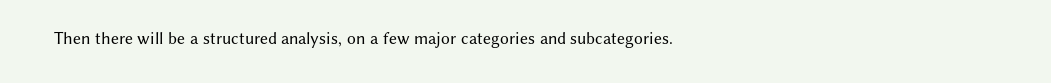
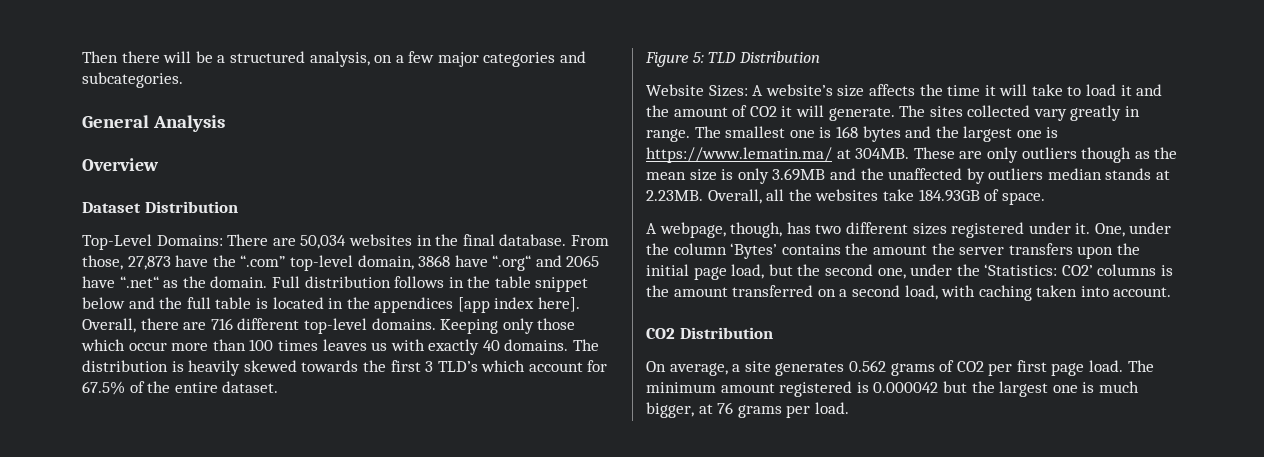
(674, 40) none -> [82,115,225,132] [82,158,159,171] [82,201,238,213] [82,234,609,250] [82,255,600,271] [82,276,589,292] [82,297,581,313] [82,318,576,334] [81,339,600,355] [82,360,608,376] [82,381,279,395] [645,51,820,67] [646,84,1163,97] [646,105,1141,121] [646,126,1059,142] [646,147,1178,163] [646,168,1171,184] [646,189,1045,205] [646,222,1172,238] [646,243,1140,259] [646,264,1174,280] [646,285,1172,301] [646,327,773,339] [646,360,1154,376] [646,381,1139,397] [646,402,849,418] // General Analysis // Overview // Dataset Distribution // Top-Level Domains: There are 50,034 websites in the final database. From those, 27,873 have the “.com” top-level domain, 3868 have “.org“ and 2065 have “.net“ as the domain. Full distribution follows in the table snippet below and the full table is located in the appendices [app index here]. Overall, there are 716 different top-level domains. Keeping only those which occur more than 100 times leaves us with exactly 40 domains. The distribution is heavily skewed towards the first 3 TLD’s which account for 67.5% of the entire dataset. // Figure 5: TLD Distribution // Website Sizes: A website’s size affects the time it will take to load it and the amount of CO2 it will generate. The sites collected vary greatly in range. The smallest one is 168 bytes and the largest one is https://www.lematin.ma/ at 304MB. These are only outliers though as the mean size is only 3.69MB and the unaffected by outliers median stands at 2.23MB. Overall, all the websites take 184.93GB of space. // A webpage, though, has two different sizes registered under it. One, under the column ‘Bytes’ contains the amount the server transfers upon the initial page load, but the second one, under the ‘Statistics: CO2’ columns is the amount transferred on a second load, with caching taken into account. // CO2 Distribution // On average, a site generates 0.562 grams of CO2 per first page load. The minimum amount registered is 0.000042 but the largest one is much bigger, at 76 grams per load.

